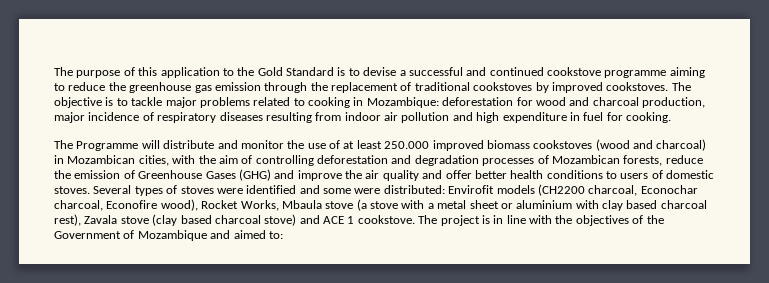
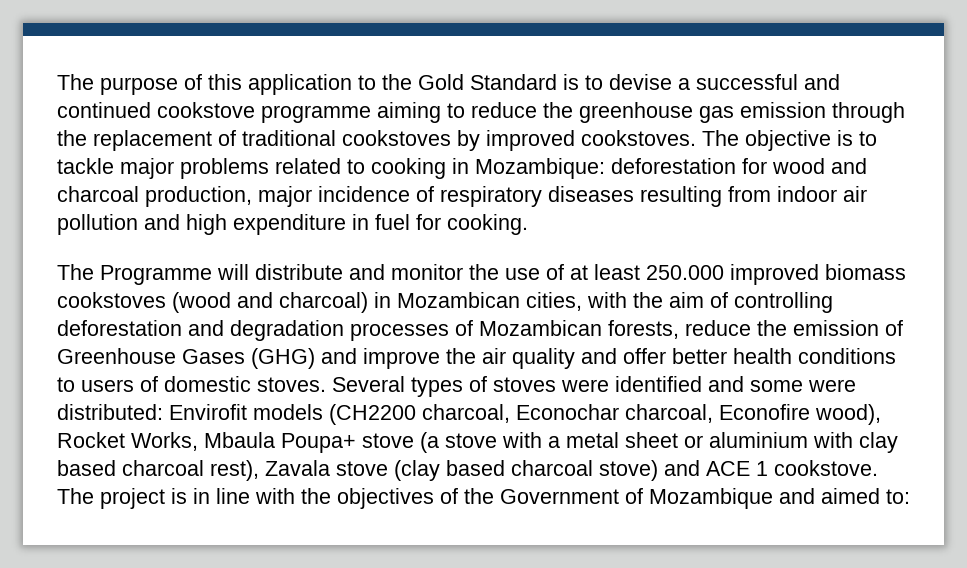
(322, 204) none -> [281,433,356,453] Poupa+

